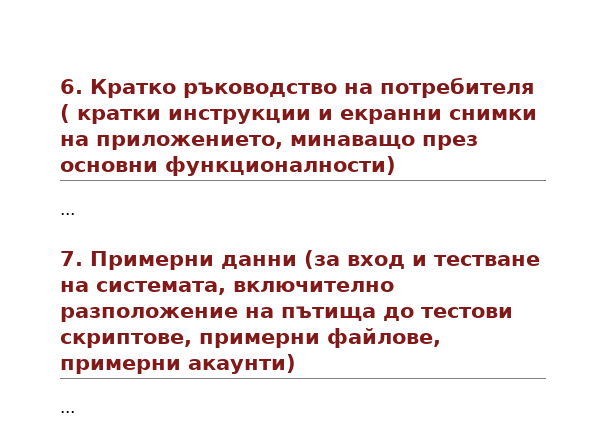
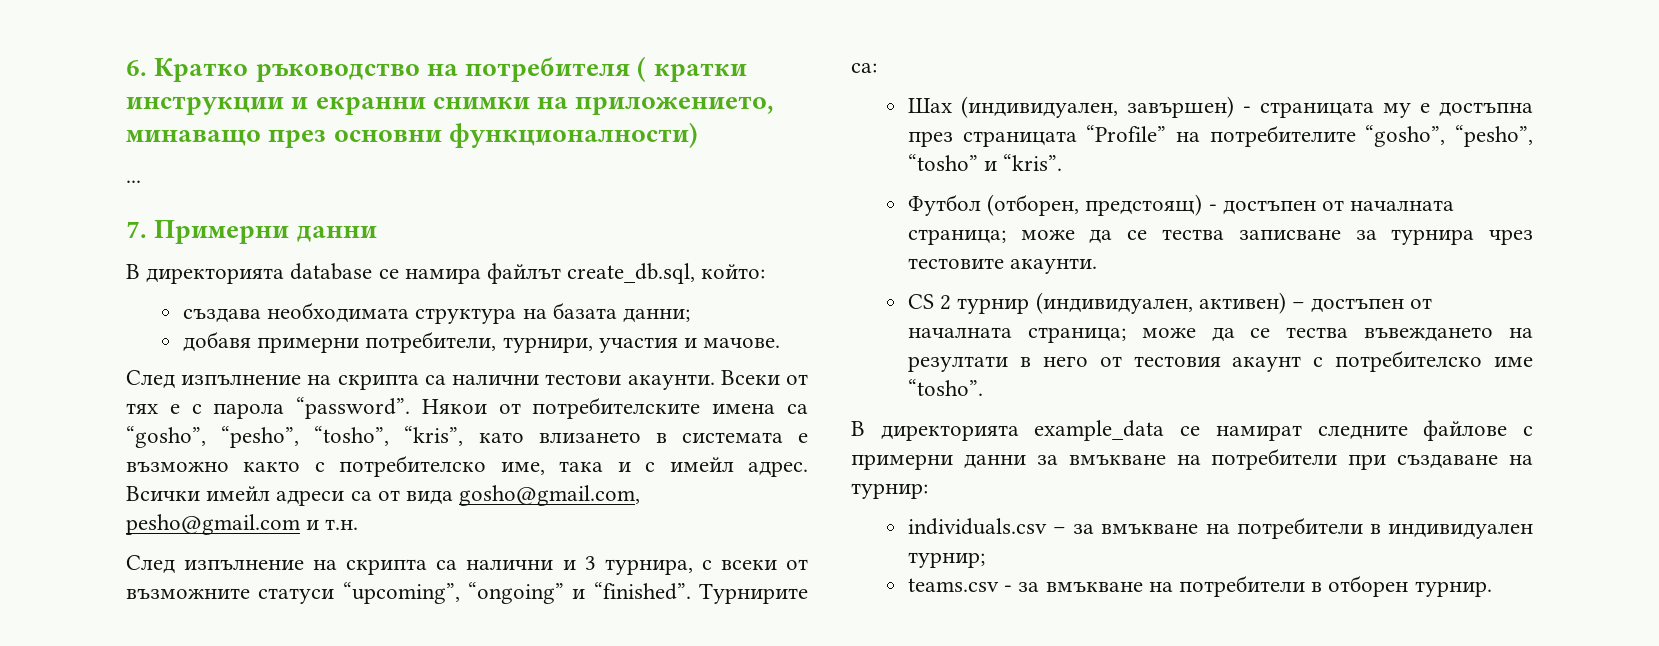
[304,250,540,269] [60,281,394,295] [60,306,513,322] [60,328,441,348] [60,354,296,374] [60,411,75,413] (за вход и тестване на системата, включително разположение на пътища до тестови скриптове, примерни файлове, примерни акаунти) // ... -> [126,263,766,284] [182,302,691,324] [182,331,781,353] [126,370,808,390] [126,397,808,419] [126,426,808,448] [126,455,809,477] [126,485,641,506] [126,514,359,535] [126,555,808,575] [126,582,808,604] [851,63,877,73] [907,96,1533,118] [907,125,1533,147] [907,154,1063,171] [907,194,1455,216] [907,229,1533,245] [907,258,1098,274] [907,292,1433,314] [907,327,1533,343] [907,350,1533,372] [907,379,983,396] [851,420,1533,441] [851,448,1533,470] [851,483,928,499] [907,517,1533,539] [907,552,985,568] [907,575,1492,597] // В директорията database се намира файлът create_db.sql, който: // създава необходимата структура на базата данни; // добавя примерни потребители, турнири, участия и мачове. // След изпълнение на скрипта са налични тестови акаунти. Всеки от тях е с парола “password”. Някои от потребителските имена са “gosho”, “pesho”, “tosho”, “kris”, като влизането в системата е възможно както с потребителско име, така и с имейл адрес. Всички имейл адреси са от вида gosho@gmail.com, pesho@gmail.com и т.н. // След изпълнение на скрипта са налични и 3 турнира, с всеки от възможните статуси “upcoming”, “ongoing” и “finished”. Турнирите са: // Шах (индивидуален, завършен) - страницата му е достъпна през страницата “Profile” на потребителите “gosho”, “pesho”, “tosho” и “kris”. // Футбол (отборен, предстоящ) - достъпен от началната страница; може да се тества записване за турнира чрез тестовите акаунти. // CS 2 турнир (индивидуален, активен) – достъпен от началната страница; може да се тества въвеждането на резултати в него от тестовия акаунт с потребителско име “tosho”. // В директорията example_data се намират следните файлове с примерни данни за вмъкване на потребители при създаване на турнир: // individuals.csv – за вмъкване на потребители в индивидуален турнир; // teams.csv - за вмъкване на потребители в отборен турнир.

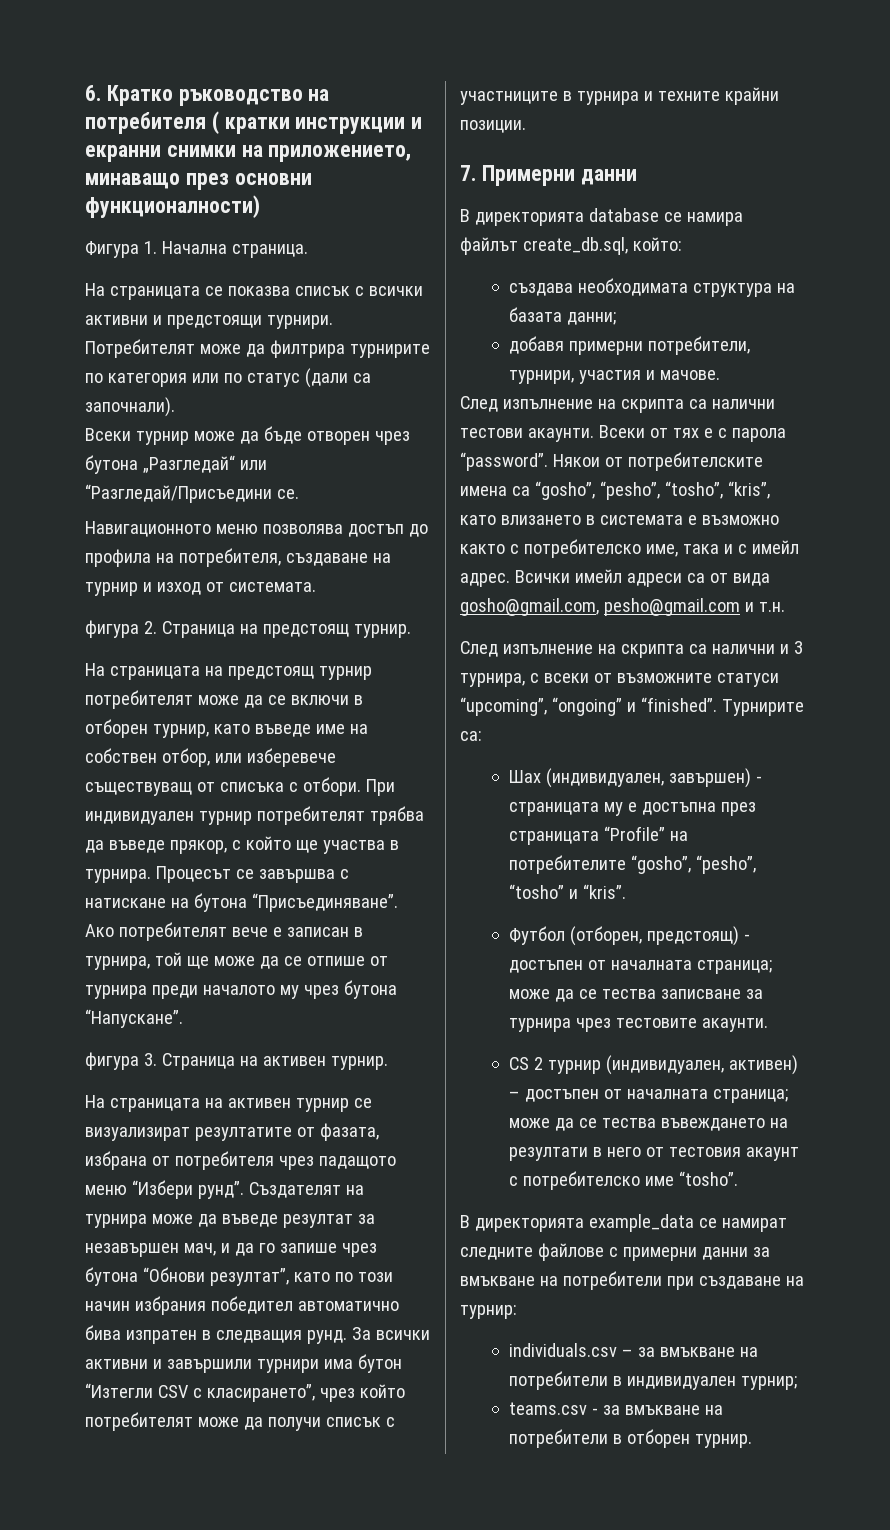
[126,180,141,183] ... -> [85,241,308,258] [85,283,423,300] [85,315,333,329] [85,339,430,358] [85,368,371,388] [85,397,175,417] [85,426,410,445] [85,455,267,474] [85,484,299,503] [85,521,428,537] [85,548,391,567] [85,582,316,596] [85,620,411,638] [85,663,372,680] [85,690,363,709] [85,719,368,738] [85,748,336,767] [85,777,395,796] [85,806,424,825] [85,836,399,854] [85,866,349,883] [85,893,398,912] [85,922,363,941] [85,952,388,970] [85,980,397,999] [85,1009,183,1028] [85,1052,388,1070] [85,1095,372,1112] [85,1123,379,1141] [85,1151,396,1170] [85,1180,364,1199] [85,1214,375,1228] [85,1243,377,1257] [85,1267,393,1286] [85,1296,399,1315] [85,1325,430,1344] [85,1354,402,1373] [85,1383,405,1402] [85,1412,395,1431] [460,87,779,105] [460,120,526,133] Фигура 1. Начална страница. // На страницата се показва списък с всички активни и предстоящи турнири. Потребителят може да филтрира турнирите по категория или по статус (дали са започнали). // Всеки турнир може да бъде отворен чрез бутона „Разгледай“ или “Разгледай/Присъедини се. // Навигационното меню позволява достъп до профила на потребителя, създаване на турнир и изход от системата. // фигура 2. Страница на предстоящ турнир. // На страницата на предстоящ турнир потребителят може да се включи в отборен турнир, като въведе име на собствен отбор, или изберевече съществуващ от списъка с отбори. При индивидуален турнир потребителят трябва да въведе прякор, с който ще участва в турнира. Процесът се завършва с натискане на бутона “Присъединяване”. Ако потребителят вече е записан в турнира, той ще може да се отпише от турнира преди началото му чрез бутона “Напускане”. // фигура 3. Страница на активен турнир. // На страницата на активен турнир се визуализират резултатите от фазата, избрана от потребителя чрез падащото меню “Избери рунд”. Създателят на турнира може да въведе резултат за незавършен мач, и да го запише чрез бутона “Обнови резултат”, като по този начин избрания победител автоматично бива изпратен в следващия рунд. За всички активни и завършили турнири има бутон “Изтегли CSV с класирането”, чрез който потребителят може да получи списък с участниците в турнира и техните крайни позиции.

